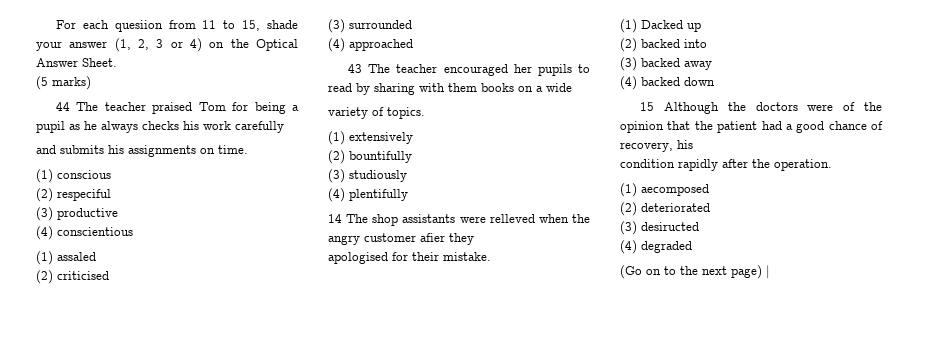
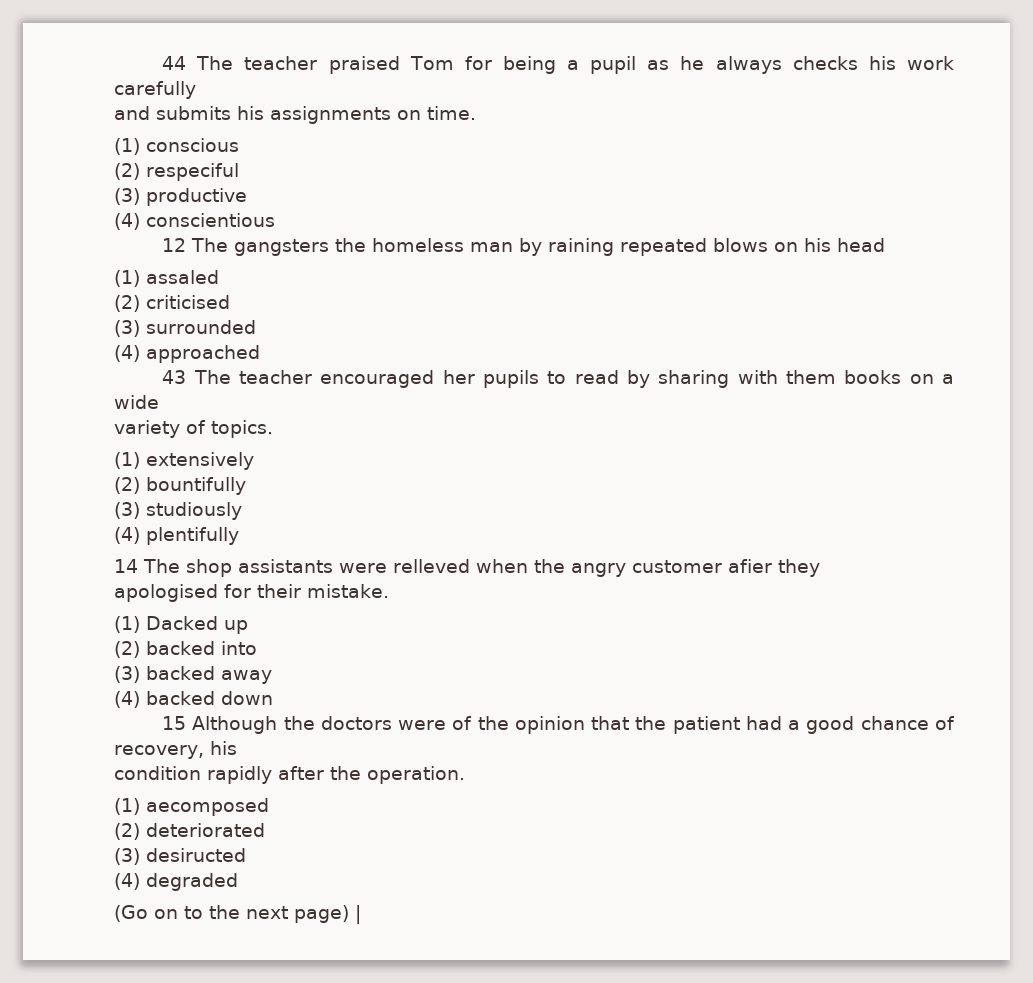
[56,20,298,32] [36,38,298,52] [36,58,117,67] [36,76,91,90] For each quesiion from 11 to 15, shade your answer (1, 2, 3 or 4) on the Optical Answer Sheet. // (5 marks) // -> (162, 63) none
(133, 231) none -> [162,238,886,256] // 12 The gangsters the homeless man by raining repeated blows on his head

